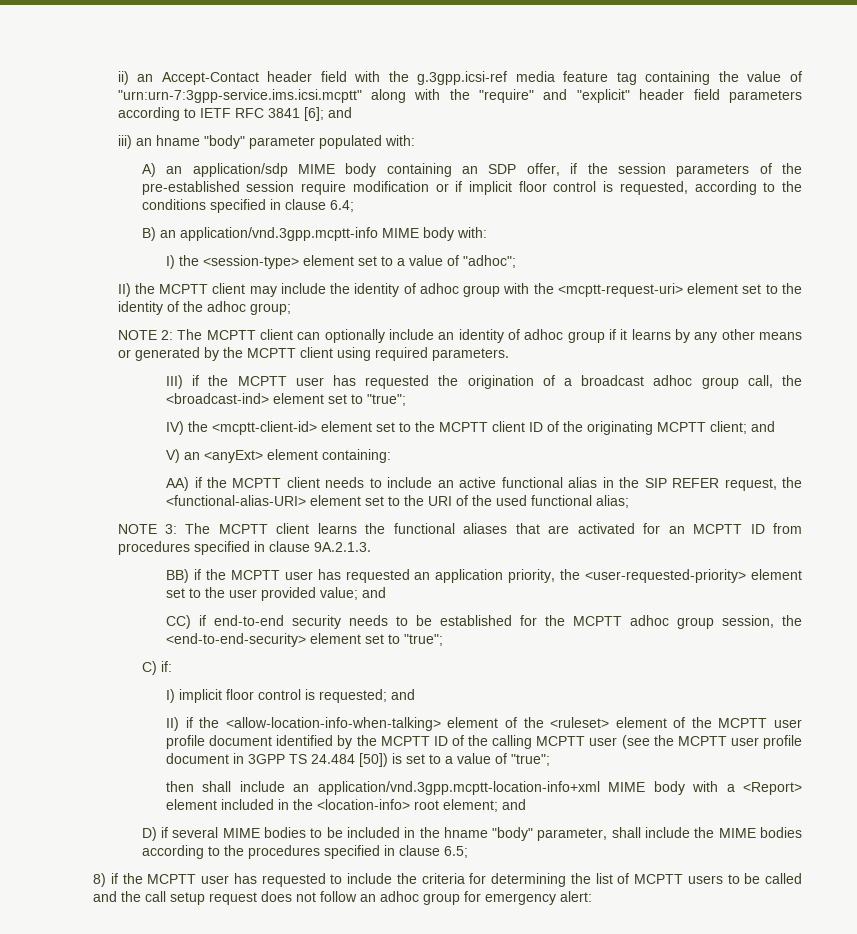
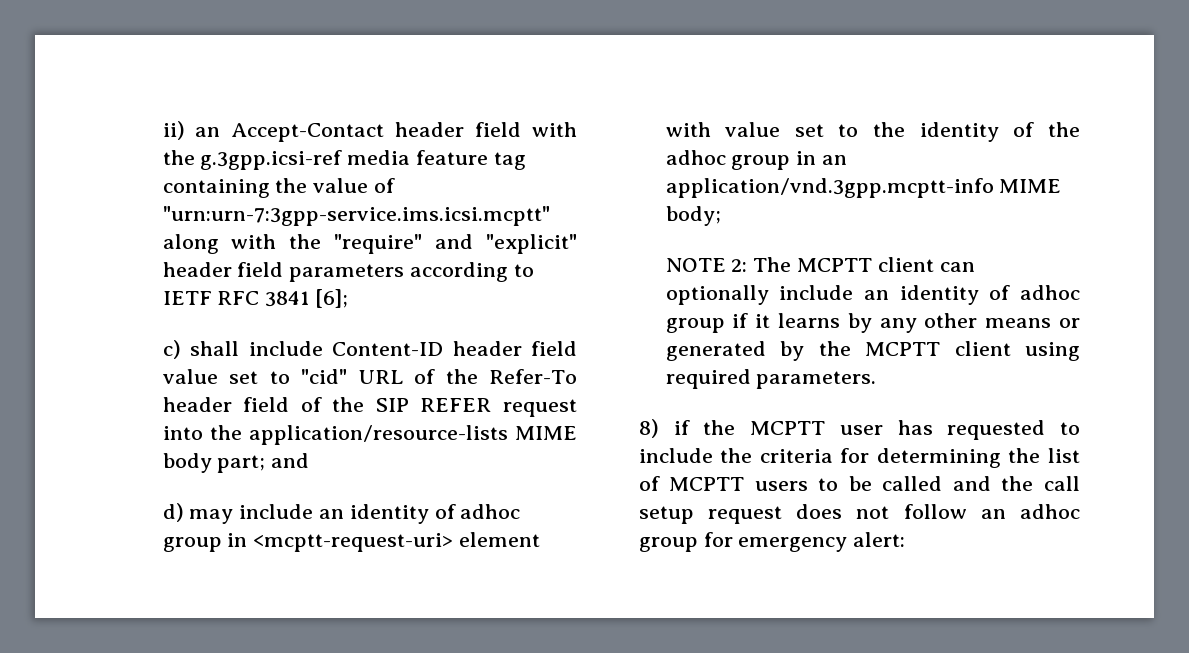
[327,107,352,118] [117,135,415,149] [141,163,802,177] [141,181,803,195] [141,199,354,213] [141,227,487,241] [166,255,517,269] [117,283,246,297] and // iii) an hname "body" parameter populated with: // A) an application/sdp MIME body containing an SDP offer, if the session parameters of the pre-established session require modification or if implicit floor control is requested, according to the conditions specified in clause 6.4; // B) an application/vnd.3gpp.mcptt-info MIME body with: // I) the <session-type> element set to a value of "adhoc"; // II) the MCPTT client -> [162,340,577,359] [162,369,578,384] [162,397,577,417] [162,425,577,445] [162,453,310,473] [162,503,184,522] // c) shall include Content-ID header field value set to "cid" URL of the Refer-To header field of the SIP REFER request into the application/resource-lists MIME body part; and // d)
[330,283,739,297] the identity of adhoc group with the <mcptt-request-uri> element -> [318,504,521,524] [162,532,540,552] [665,122,781,137] an identity of adhoc group in <mcptt-request-uri> element with value
[249,303,291,315] group; -> [731,151,847,170] [665,178,1062,198] [665,206,721,226] group in an application/vnd.3gpp.mcptt-info MIME body;
[166,375,802,389] [166,393,407,406] [166,421,776,435] [166,449,392,463] [166,477,803,491] [166,495,630,508] [117,523,803,534] [117,541,371,555] [166,569,802,583] [166,587,387,601] [166,615,802,629] [166,633,444,647] [141,661,172,675] [166,689,416,703] [166,717,802,731] [166,735,802,749] [166,753,551,767] [166,781,803,795] [166,799,527,812] [141,827,803,841] [141,845,468,859] // III) if the MCPTT user has requested the origination of a broadcast adhoc group call, the <broadcast-ind> element set to "true"; // IV) the <mcptt-client-id> element set to the MCPTT client ID of the originating MCPTT client; and // V) an <anyExt> element containing: // AA) if the MCPTT client needs to include an active functional alias in the SIP REFER request, the <functional-alias-URI> element set to the URI of the used functional alias; // NOTE 3: The MCPTT client learns the functional aliases that are activated for an MCPTT ID from procedures specified in clause 9A.2.1.3. // BB) if the MCPTT user has requested an application priority, the <user-requested-priority> element set to the user provided value; and // CC) if end-to-end security needs to be established for the MCPTT adhoc group session, the <end-to-end-security> element set to "true"; // C) if: // I) implicit floor control is requested; and // II) if the <allow-location-info-when-talking> element of the <ruleset> element of the MCPTT user profile document identified by the MCPTT ID of the calling MCPTT user (see the MCPTT user profile document in 3GPP TS 24.484 [50]) is set to a value of "true"; // then shall include an application/vnd.3gpp.mcptt-location-info+xml MIME body with a <Report> element included in the <location-info> root element; and // D) if several MIME bodies to be included in the hname "body" parameter, shall include the MIME bodies according to the procedures specified in clause 6.5; -> (877, 380) none

